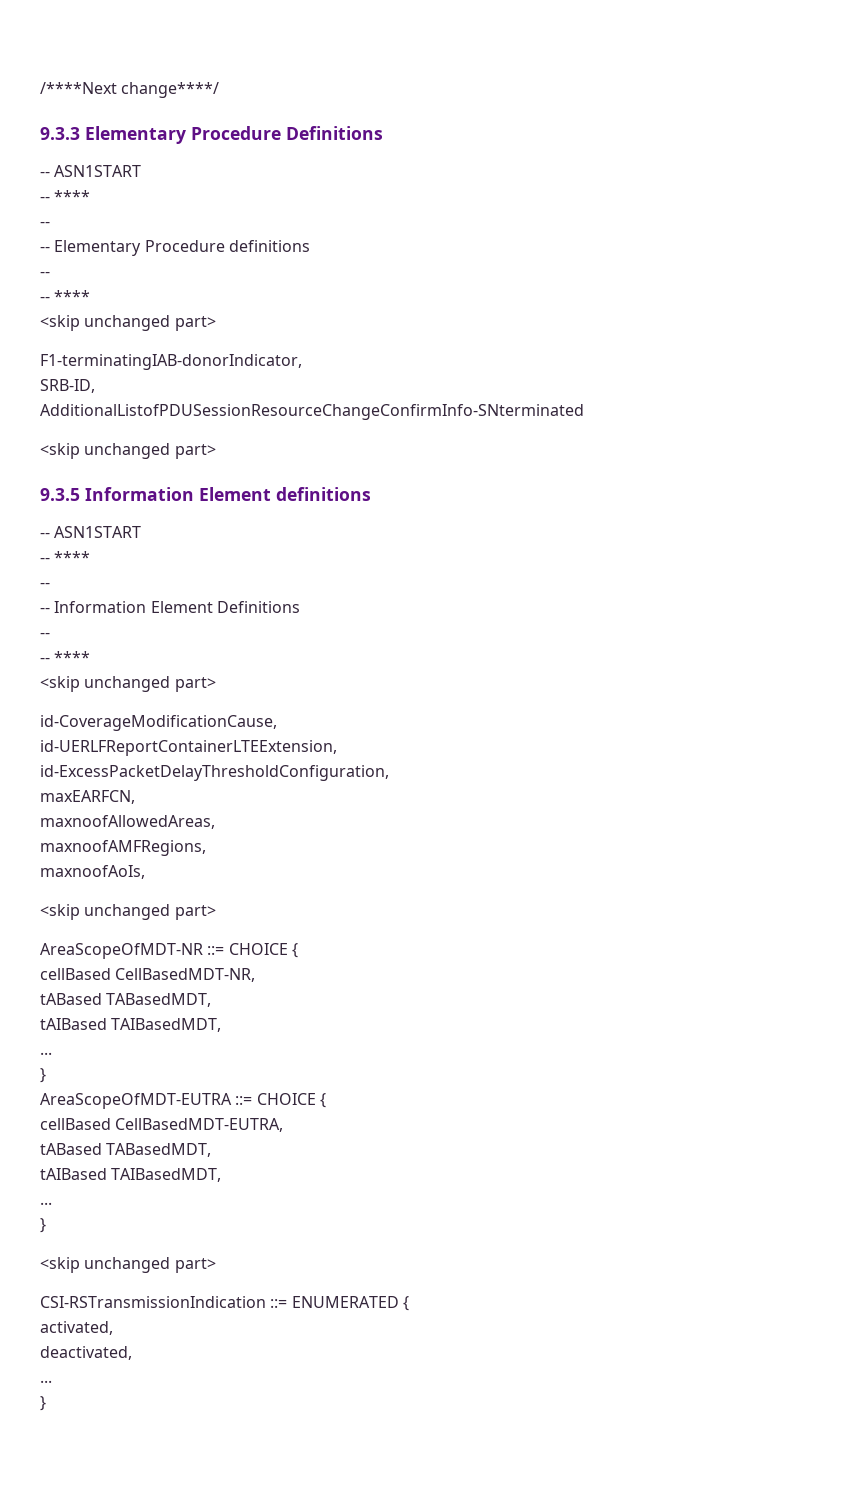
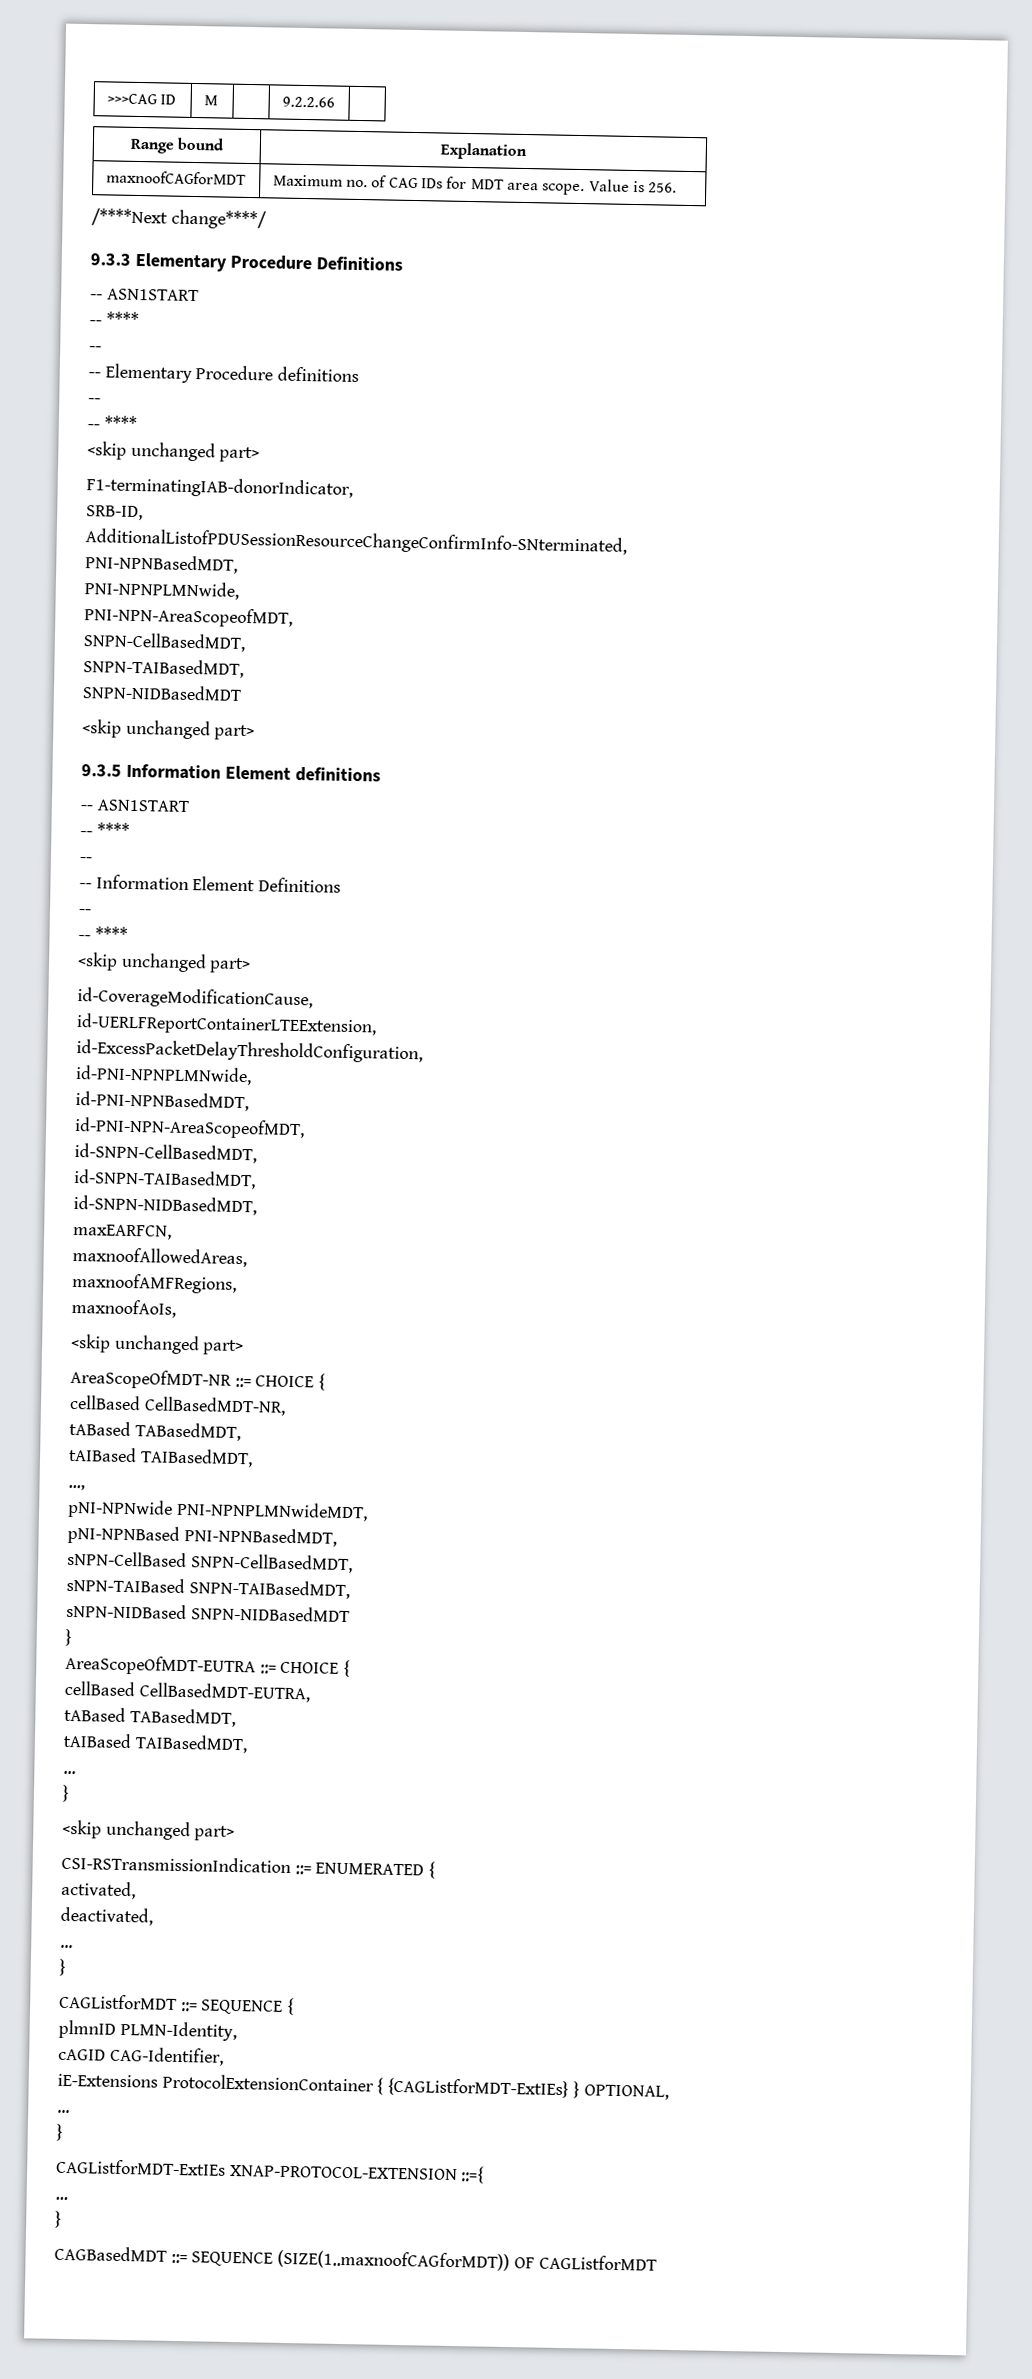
(40, 88) none -> [106,93,176,105] [203,95,218,106] [281,96,335,108] [129,137,226,154] [440,142,528,161] [105,170,246,185] [272,174,678,196] >>>CAG ID | M | | 9.2.2.66 | // Range bound | Explanation // maxnoofCAGforMDT | Maximum no. of CAG IDs for MDT area scope. Value is 256. //
[40,404,584,420] AdditionalListofPDUSessionResourceChangeConfirmInfo-SNterminated -> [85,528,627,556] [85,554,238,574] [84,580,239,600] [84,606,293,628] [83,632,246,652] [83,658,244,678] [82,684,242,701] AdditionalListofPDUSessionResourceChangeConfirmInfo-SNterminated, // PNI-NPNBasedMDT, // PNI-NPNPLMNwide, // PNI-NPN-AreaScopeofMDT, // SNPN-CellBasedMDT, // SNPN-TAIBasedMDT, // SNPN-NIDBasedMDT
(389, 773) none -> [75,1064,252,1086] [75,1090,249,1112] [74,1116,305,1140] [74,1142,257,1164] [73,1168,256,1190] [73,1194,257,1216] // id-PNI-NPNPLMNwide, // id-PNI-NPNBasedMDT, // id-PNI-NPN-AreaScopeofMDT, // id-SNPN-CellBasedMDT, // id-SNPN-TAIBasedMDT, // id-SNPN-NIDBasedMDT,
[40,1052,52,1055] ... -> [68,1483,85,1491] [67,1498,368,1522] [67,1524,337,1547] [67,1550,353,1574] [66,1576,350,1600] [66,1602,350,1623] ..., // pNI-NPNwide PNI-NPNPLMNwideMDT, // pNI-NPNBased PNI-NPNBasedMDT, // sNPN-CellBased SNPN-CellBasedMDT, // sNPN-TAIBased SNPN-TAIBasedMDT, // sNPN-NIDBased SNPN-NIDBasedMDT
(46, 1403) none -> [59,1993,295,2016] [58,2019,237,2042] [58,2046,224,2066] [57,2073,669,2100] [57,2109,70,2114] [56,2123,63,2141] [56,2158,485,2184] [55,2196,68,2201] [55,2210,62,2228] [54,2245,657,2272] // CAGListforMDT ::= SEQUENCE { // plmnID PLMN-Identity, // cAGID CAG-Identifier, // iE-Extensions ProtocolExtensionContainer { {CAGListforMDT-ExtIEs} } OPTIONAL, // ... // } // CAGListforMDT-ExtIEs XNAP-PROTOCOL-EXTENSION ::={ // ... // } // CAGBasedMDT ::= SEQUENCE (SIZE(1..maxnoofCAGforMDT)) OF CAGListforMDT

